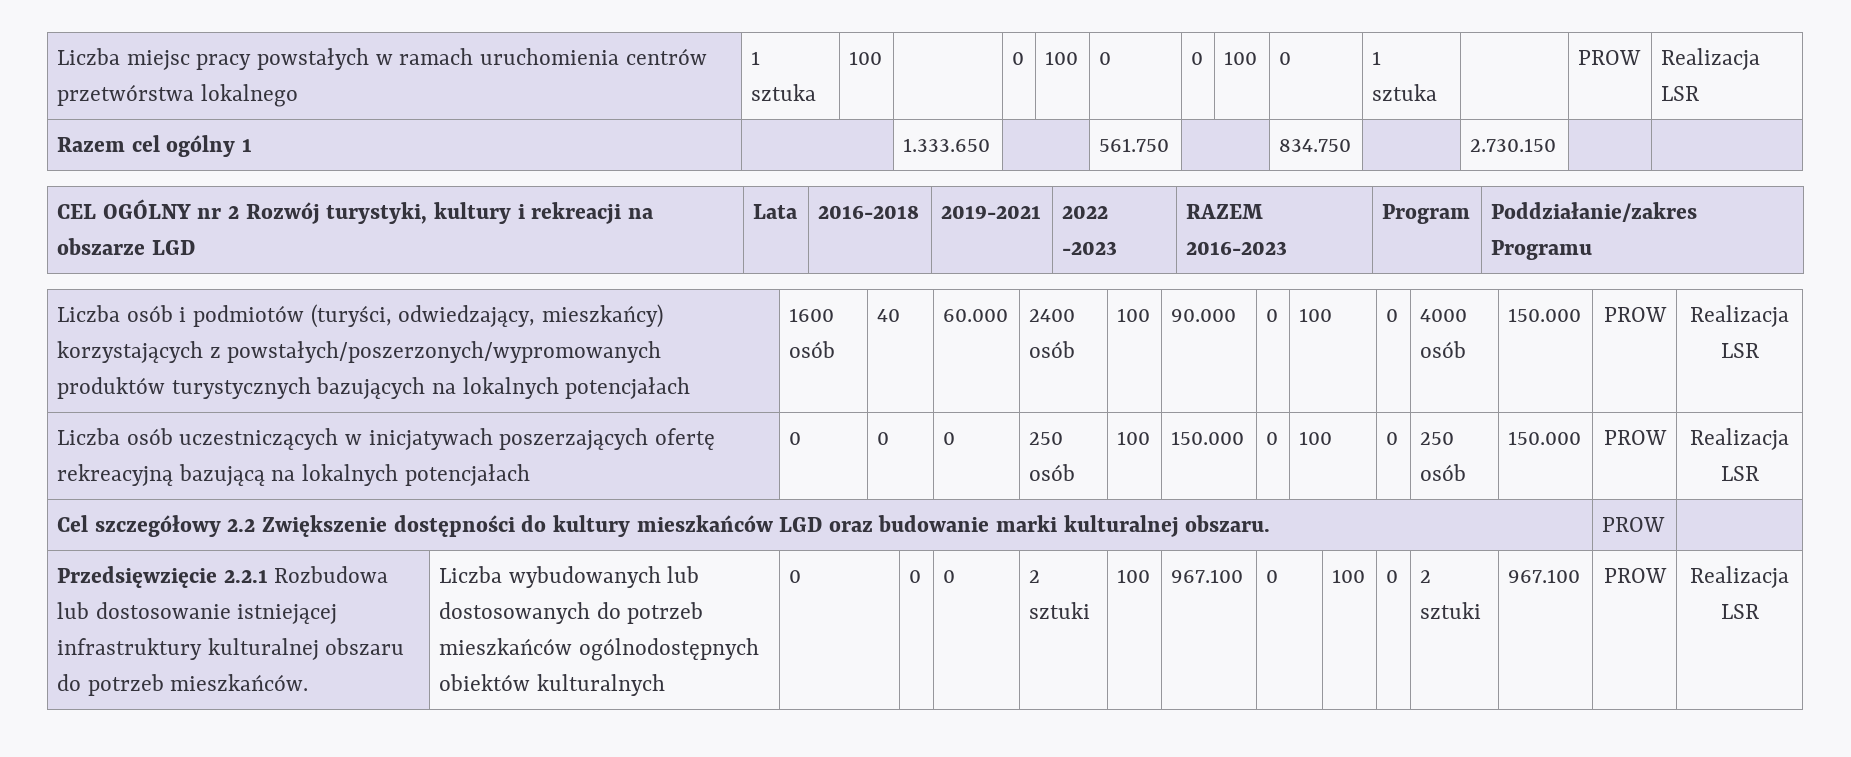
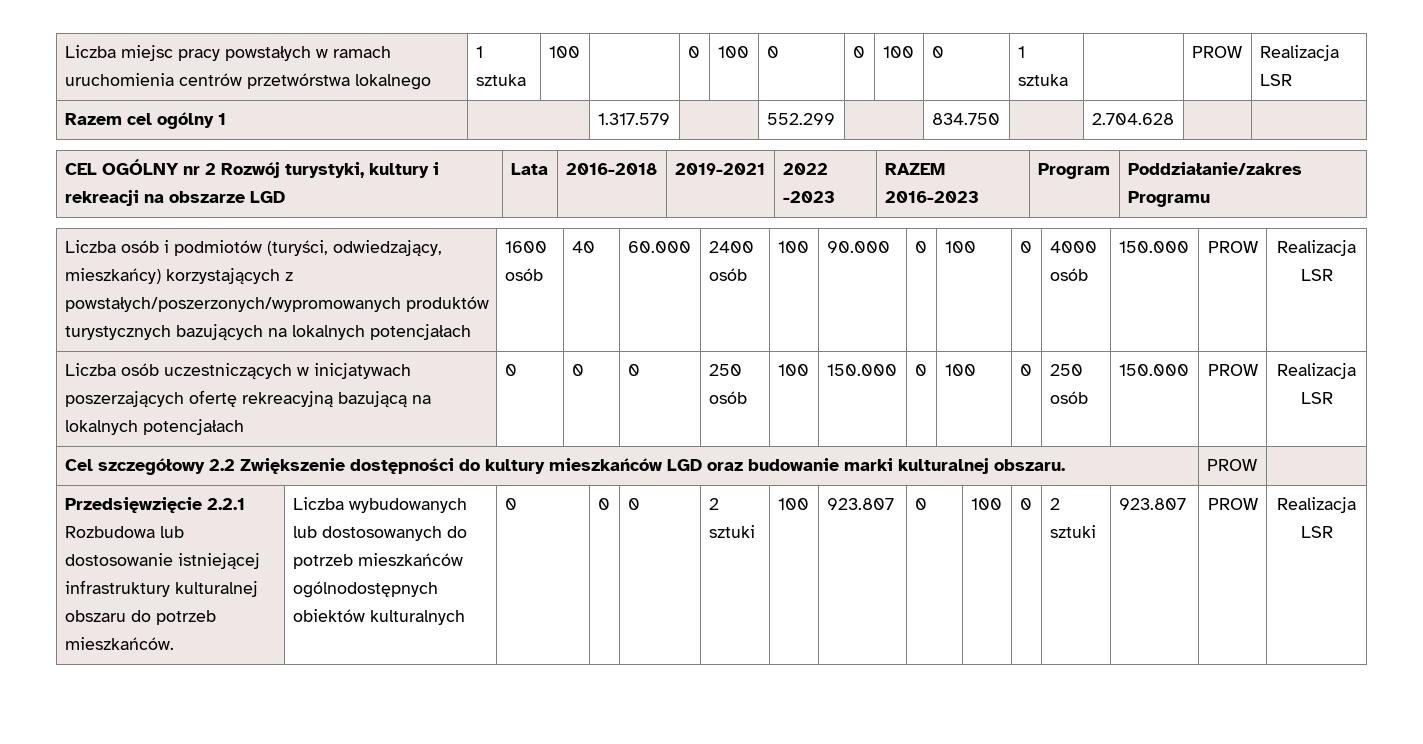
[903,138,991,152] [1099,138,1170,152] 1.333.650 | | 561.750 -> [597,113,670,125] [766,113,835,125] 1.317.579 | | 552.299
[1470,138,1557,152] 2.730.150 -> [1091,113,1174,125] 2.704.628
[1171,569,1244,583] 967.100 -> [826,498,894,510] 923.807
[1508,569,1581,583] 967.100 -> [1118,498,1186,510] 923.807

